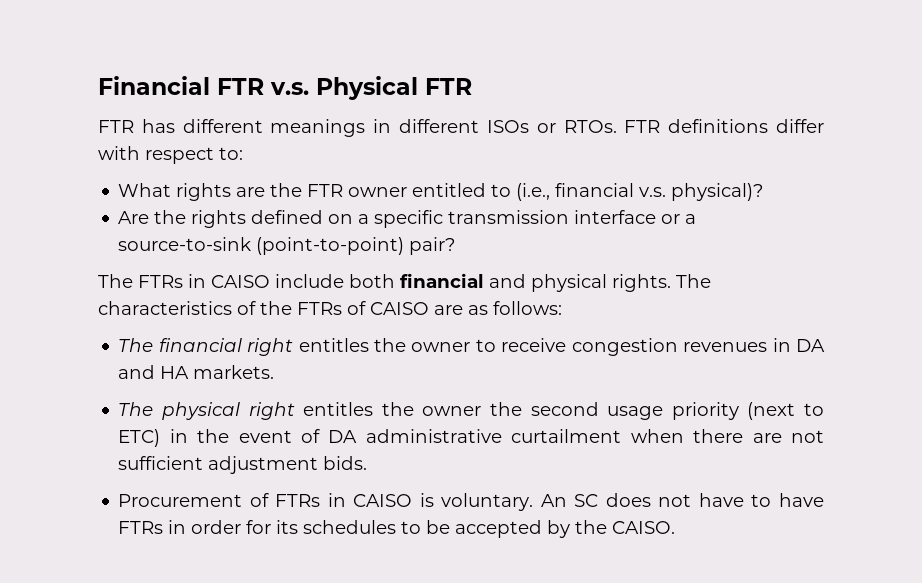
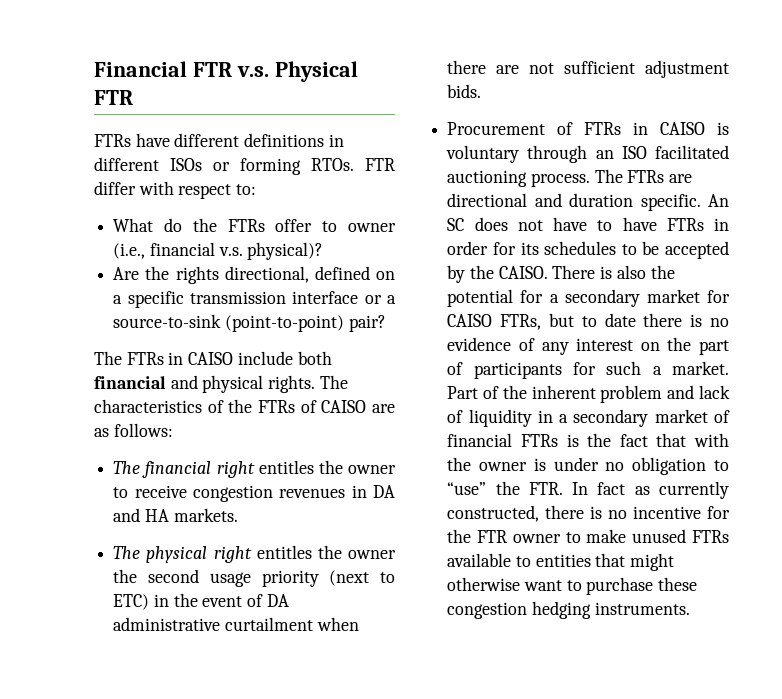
[98,119,366,137] FTR has different meanings -> [94,133,325,147] FTRs have different definitions
(556, 128) none -> [240,158,301,175] forming
[668,119,769,133] definitions -> (395, 164) none
[176,183,512,201] rights are the FTR owner entitled to -> [164,218,396,232] do the FTRs offer to owner
(247, 219) none -> [224,266,309,283] directional,
[441,493,534,511] voluntary. -> [446,145,729,163] [447,169,693,187] [447,193,701,211] voluntary through an ISO facilitated auctioning process. The FTRs are directional and duration specific.
(676, 527) none -> [552,265,675,279] [447,289,730,307] [447,313,729,330] [447,337,729,355] [447,361,729,379] [447,385,730,403] [447,409,730,427] [447,433,729,447] [447,457,729,475] [447,481,729,499] [447,505,730,522] [447,529,729,543] [447,553,675,571] [447,577,698,595] [447,601,690,619] There is also the potential for a secondary market for CAISO FTRs, but to date there is no evidence of any interest on the part of participants for such a market. Part of the inherent problem and lack of liquidity in a secondary market of financial FTRs is the fact that with the owner is under no obligation to “use” the FTR. In fact as currently constructed, there is no incentive for the FTR owner to make unused FTRs available to entities that might otherwise want to purchase these congestion hedging instruments.

